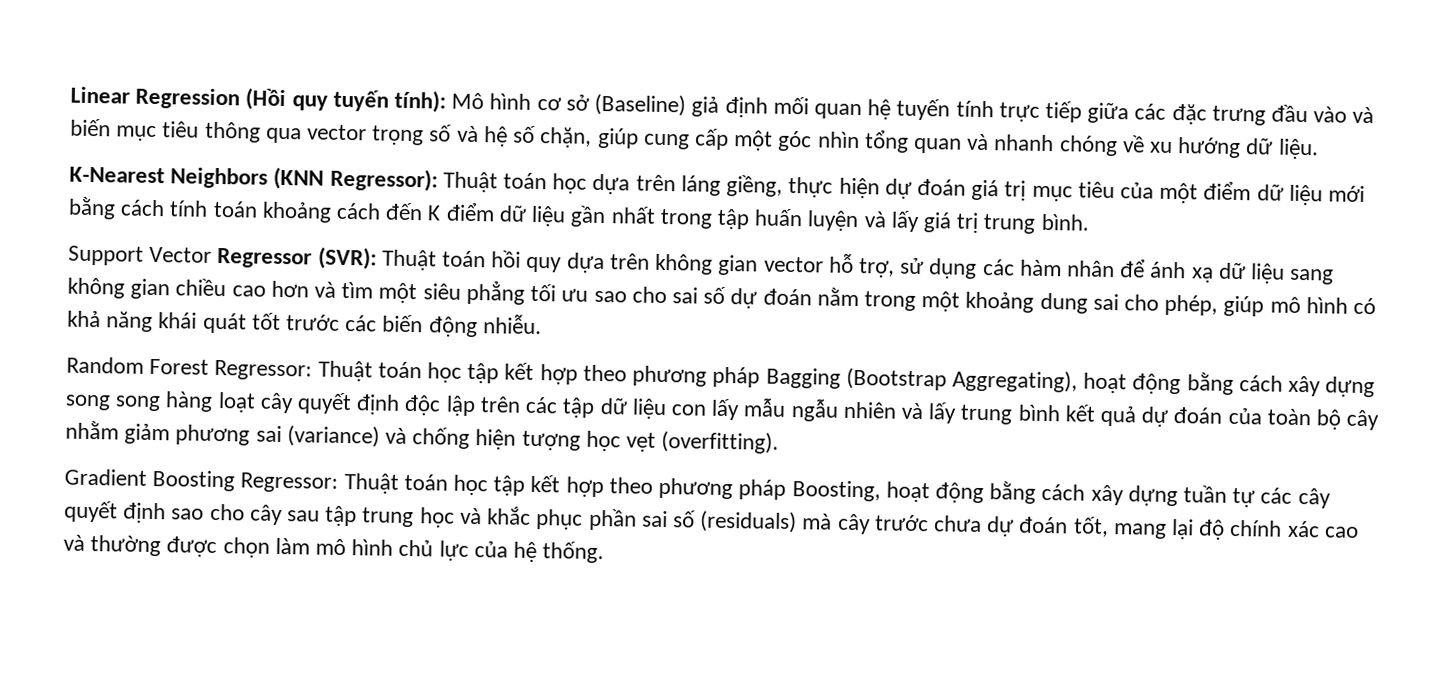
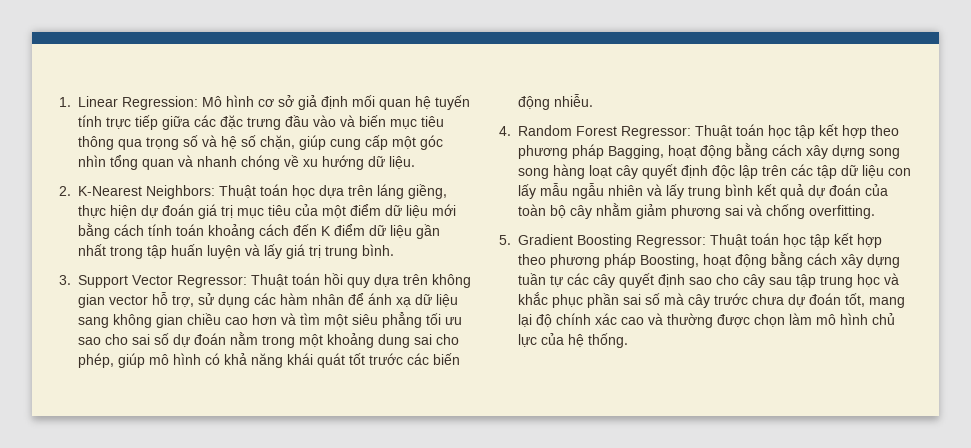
[70,86,447,113] Linear Regression (Hồi quy tuyến tính): -> [59,96,199,110] 1. Linear Regression:
[594,93,687,117] (Baseline) -> (295, 101) none
[307,124,368,141] vector -> (143, 144) none
[69,166,438,192] K-Nearest Neighbors (KNN Regressor): -> [59,185,216,199] 2. K-Nearest Neighbors:
(1090, 222) none -> [59,275,71,285] 3.
[217,246,377,270] Regressor (SVR): -> [177,275,248,288] Regressor:
(542, 324) none -> [499,126,511,136] 4.
[765,367,1078,393] Bagging (Bootstrap Aggregating), -> [608,145,665,159] Bagging,
[286,425,380,448] (variance) -> (744, 210) none
[475,429,780,454] hiện tượng học vẹt (overfitting). // -> [809,205,876,219] [499,235,511,245] overfitting. // 5.
[699,510,798,534] (residuals) -> (661, 299) none

